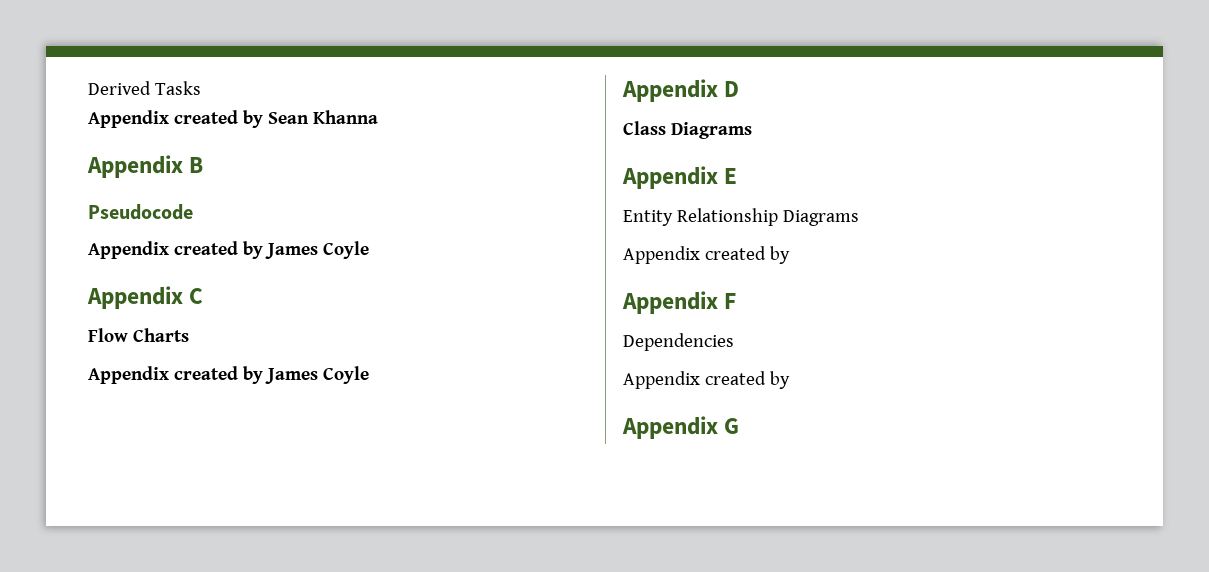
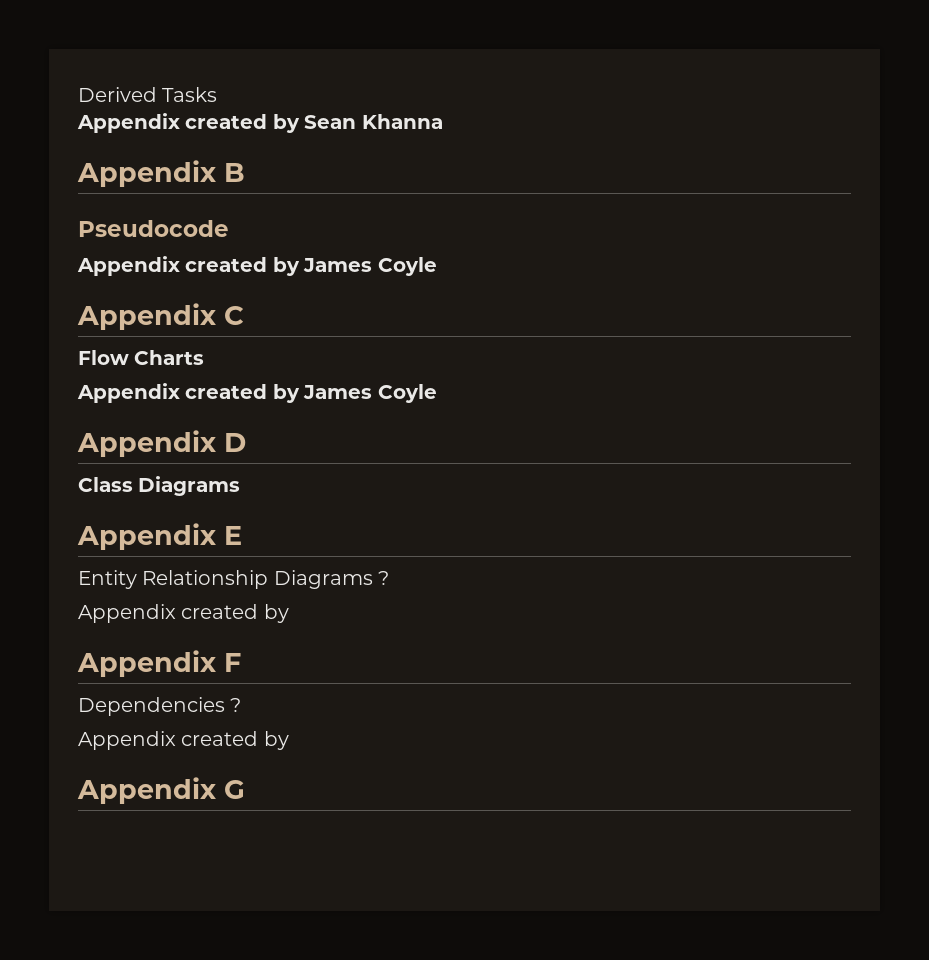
(859, 218) none -> [378,571,390,585] ?
(734, 342) none -> [230,698,242,712] ?

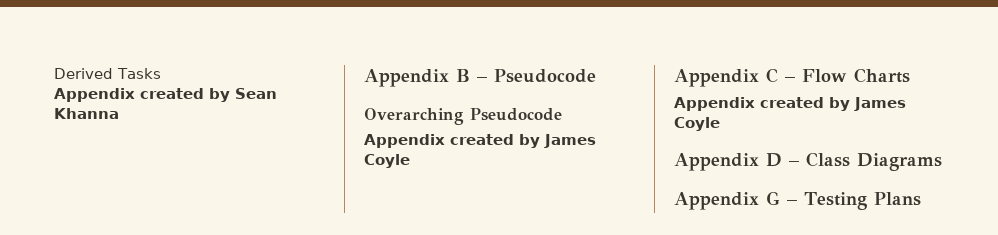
(245, 172) // -> [477,69,596,83] [364,108,464,125] – Pseudocode // Overarching
(244, 315) // -> [785,77,795,82] –
(246, 442) // -> [789,161,799,166] –
[77,523,242,550] [78,570,390,589] [78,604,289,623] [77,650,241,677] [78,697,242,716] [78,731,289,750] // Appendix E // Entity Relationship Diagrams ? // Appendix created by // Appendix F // Dependencies ? // Appendix created by -> (942, 162) none
(245, 789) none -> [787,192,921,210] – Testing Plans

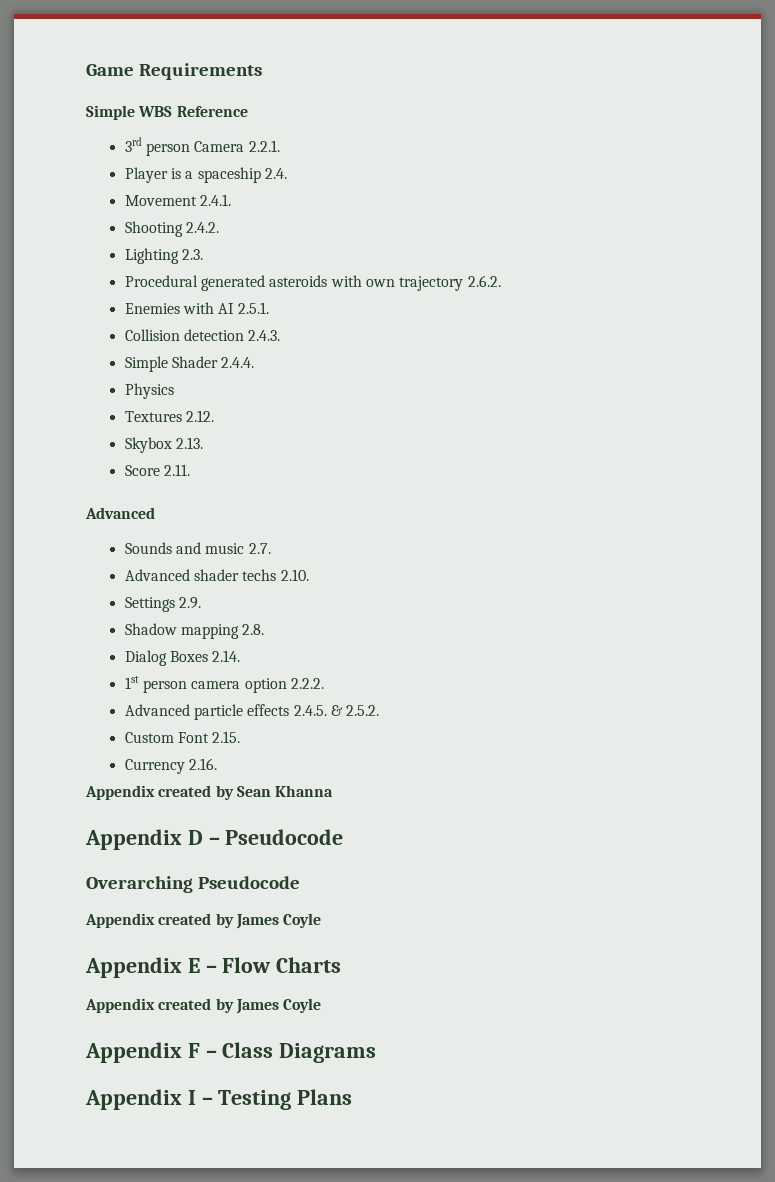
[54,68,161,79] Derived Tasks -> [86,63,262,80] [86,105,248,120] [124,137,280,156] [124,167,287,183] [124,194,231,206] [124,221,219,237] [124,248,203,264] [124,275,501,291] [124,302,269,314] [124,329,281,341] [124,356,255,372] [124,383,174,399] [124,410,214,422] [124,437,203,453] [124,464,190,476] [85,507,155,519] [124,542,271,554] [124,569,309,581] [124,597,201,612] [124,623,265,639] [124,650,241,666] [124,676,324,693] [124,704,380,720] [124,731,241,743] [124,758,217,774] Game Requirements // Simple WBS Reference // 3rd person Camera 2.2.1. // Player is a spaceship 2.4. // Movement 2.4.1. // Shooting 2.4.2. // Lighting 2.3. // Procedural generated asteroids with own trajectory 2.6.2. // Enemies with AI 2.5.1. // Collision detection 2.4.3. // Simple Shader 2.4.4. // Physics // Textures 2.12. // Skybox 2.13. // Score 2.11. // Advanced // Sounds and music 2.7. // Advanced shader techs 2.10. // Settings 2.9. // Shadow mapping 2.8. // Dialog Boxes 2.14. // 1st person camera option 2.2.2. // Advanced particle effects 2.4.5. & 2.5.2. // Custom Font 2.15. // Currency 2.16.
[456,69,470,82] B -> [187,830,203,845] D
[766,68,778,83] C -> [187,958,200,973] E
[766,153,782,167] D -> [187,1043,200,1058] F
[766,191,780,205] G -> [187,1090,196,1105] I

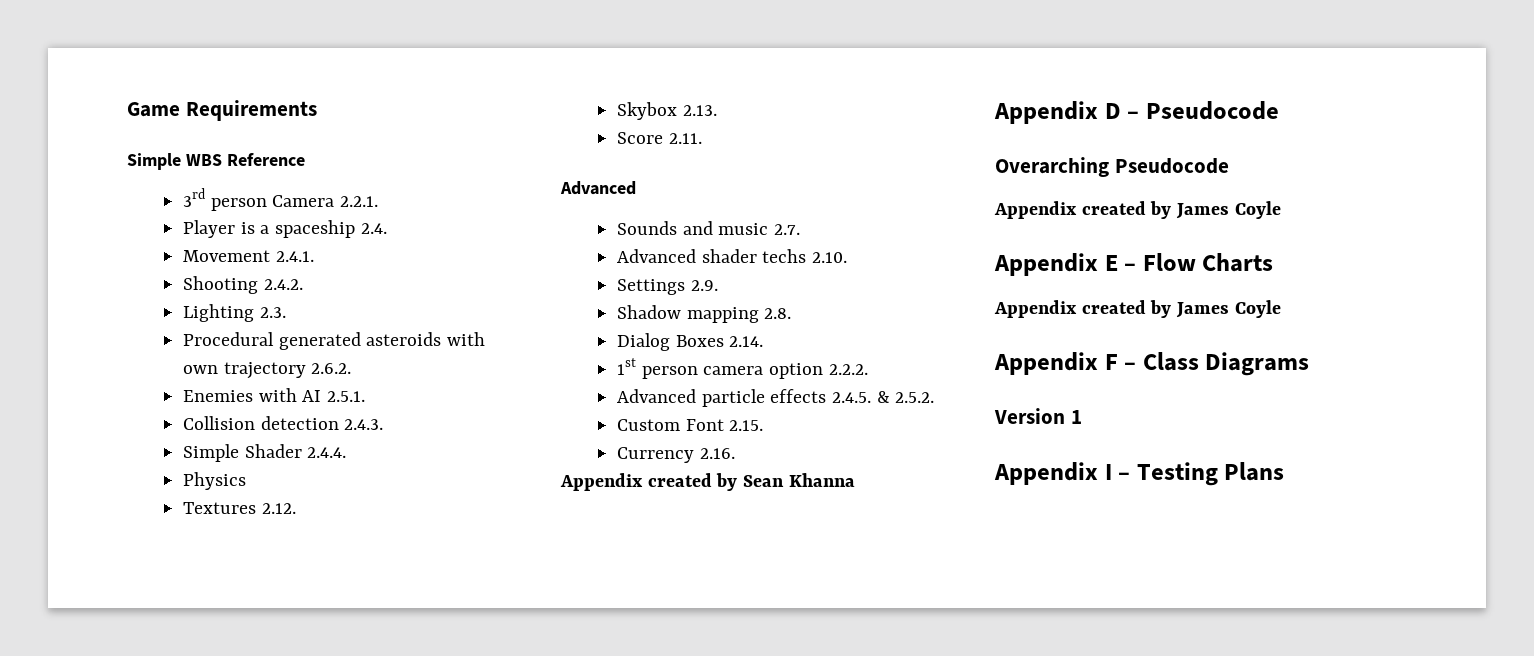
(377, 1053) none -> [994,408,1082,424] // Version 1

